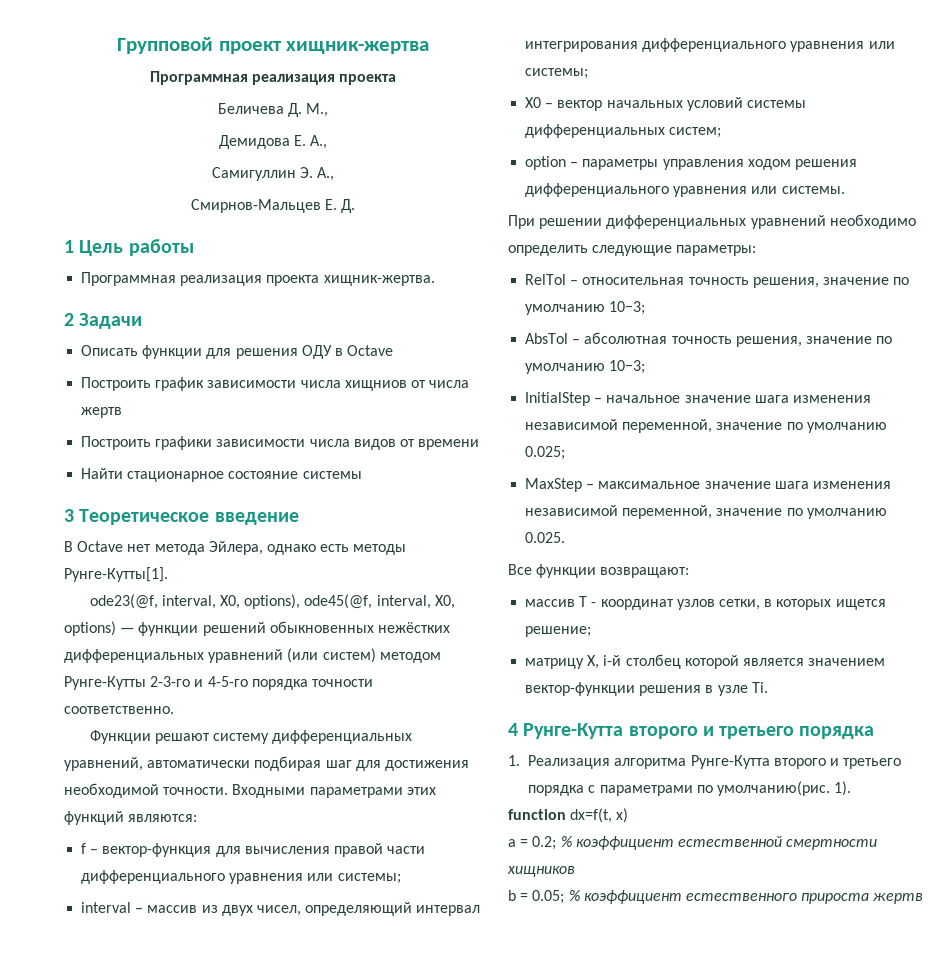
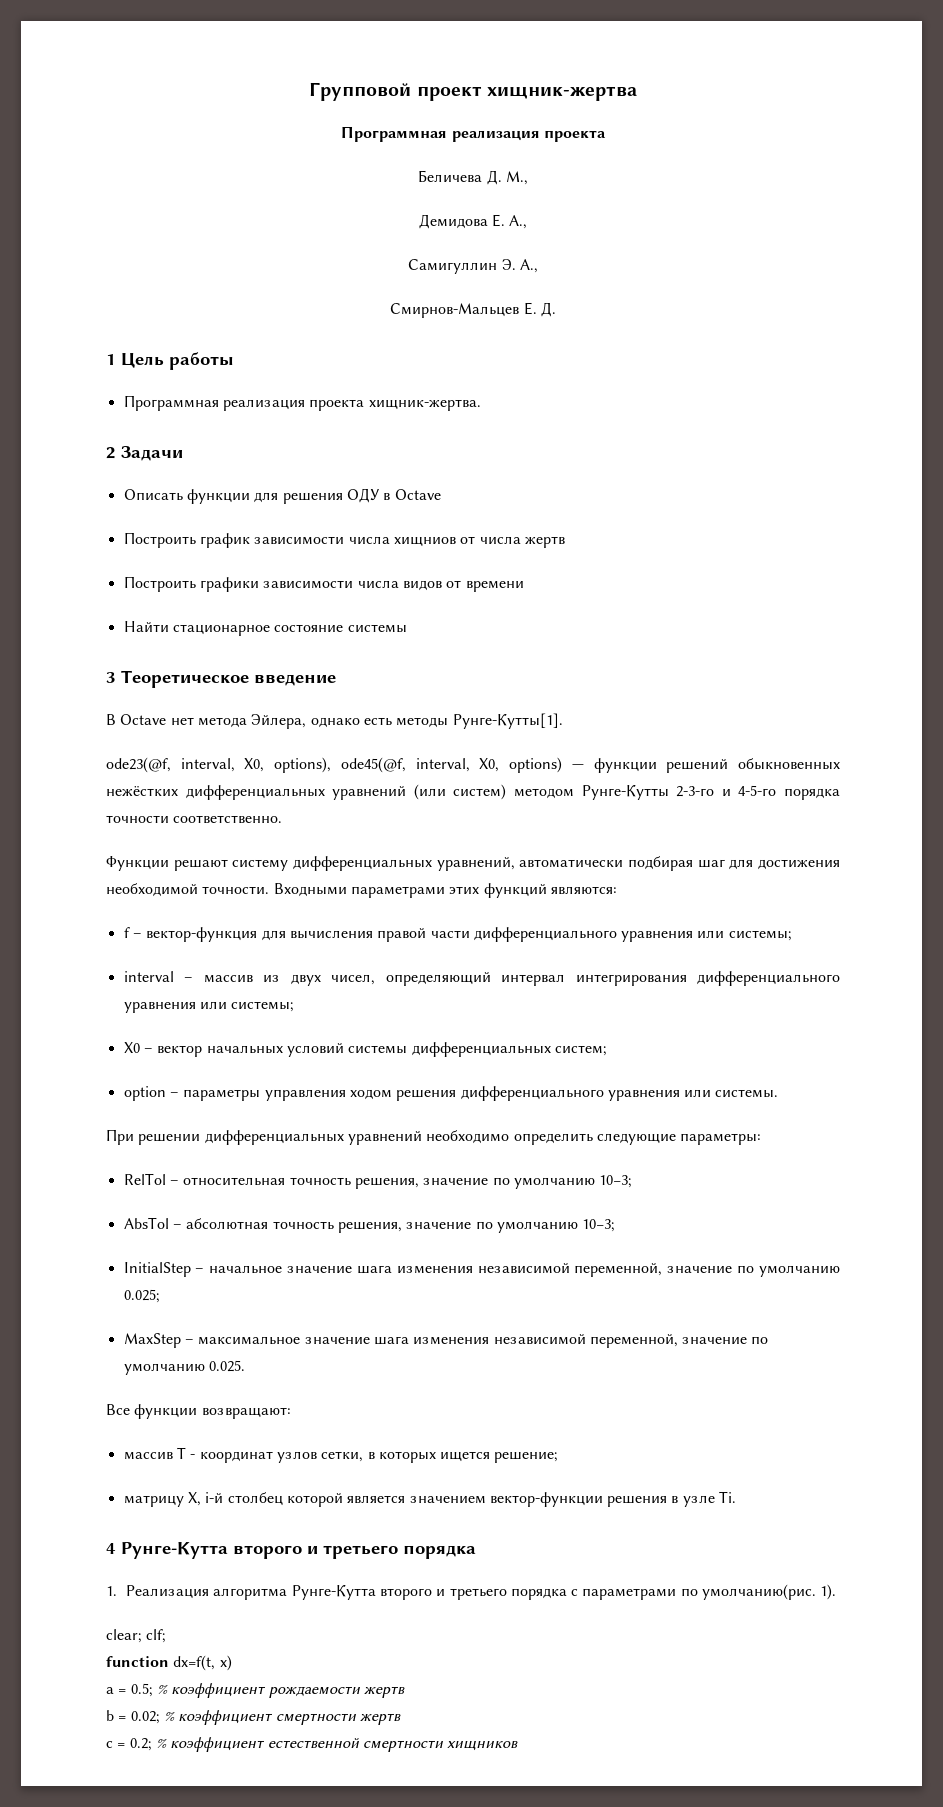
(852, 788) none -> [106,1629,167,1643] // clear; clf;
(529, 843) none -> [130,1683,405,1698] [106,1710,401,1725] [106,1741,126,1748] 0.5; % коэффициент рождаемости жертв // b = 0.02; % коэффициент смертности жертв // c =
[508,890,924,904] // b = 0.05; % коэффициент естественного прироста жертв -> (519, 1745) none

